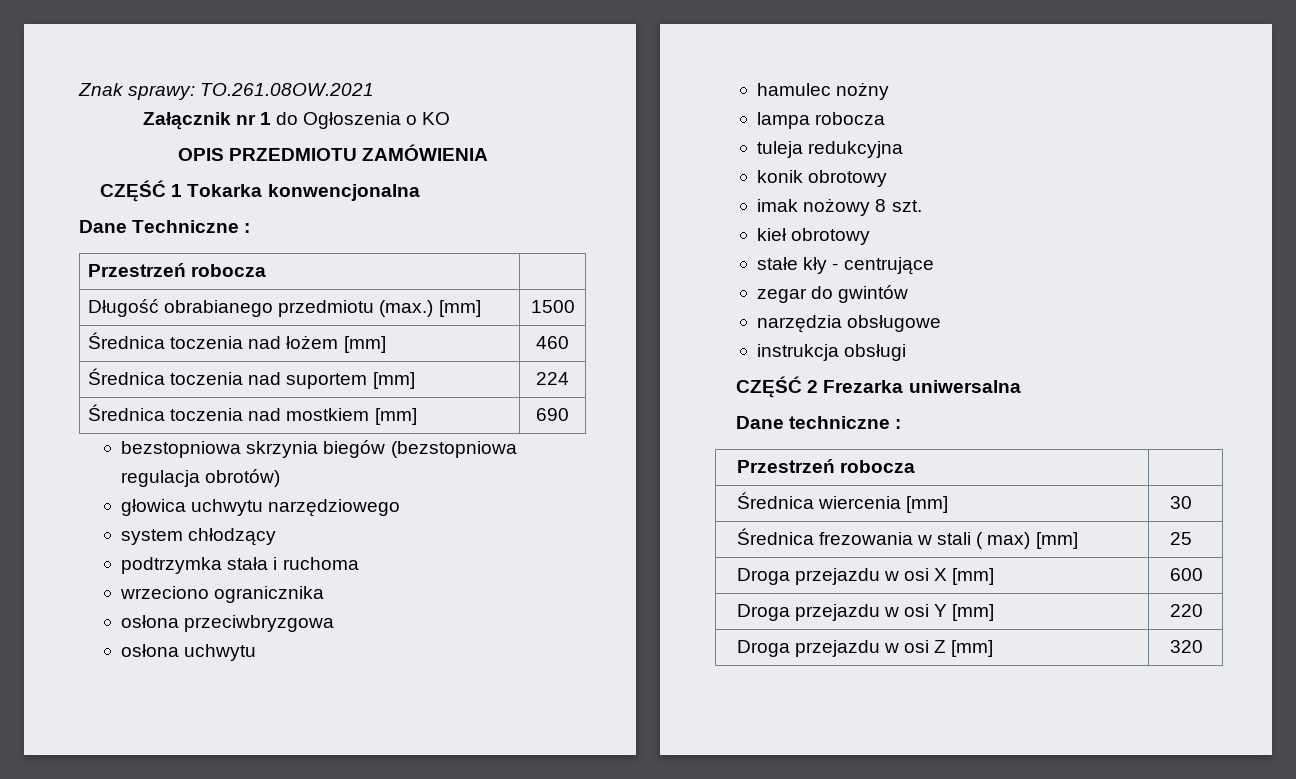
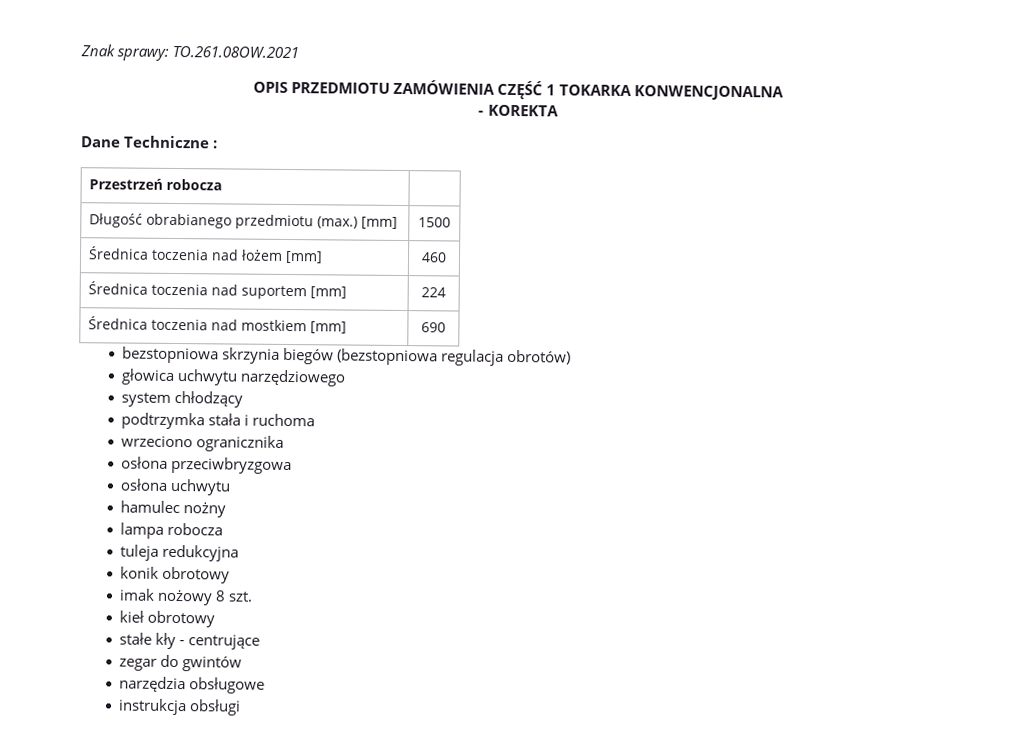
[142,112,451,130] // Załącznik nr 1 do Ogłoszenia o KO -> (300, 52) none
(489, 152) // -> (495, 87) none
[187,184,420,201] Tokarka konwencjonalna -> [559,84,785,101] [478,104,559,117] TOKARKA KONWENCJONALNA // - KOREKTA
[736,376,1021,398] [736,416,902,429] [736,459,915,473] [736,492,949,513] [1169,496,1192,509] [736,528,1078,549] [1169,532,1192,545] [736,568,995,585] [1169,568,1203,581] [736,604,995,621] [1169,604,1203,617] [736,640,994,657] [1169,640,1203,653] // CZĘŚĆ 2 Frezarka uniwersalna // Dane techniczne : // Przestrzeń robocza | // Średnica wiercenia [mm] | 30 // Średnica frezowania w stali ( max) [mm] | 25 // Droga przejazdu w osi X [mm] | 600 // Droga przejazdu w osi Y [mm] | 220 // Droga przejazdu w osi Z [mm] | 320 -> (242, 707) none

